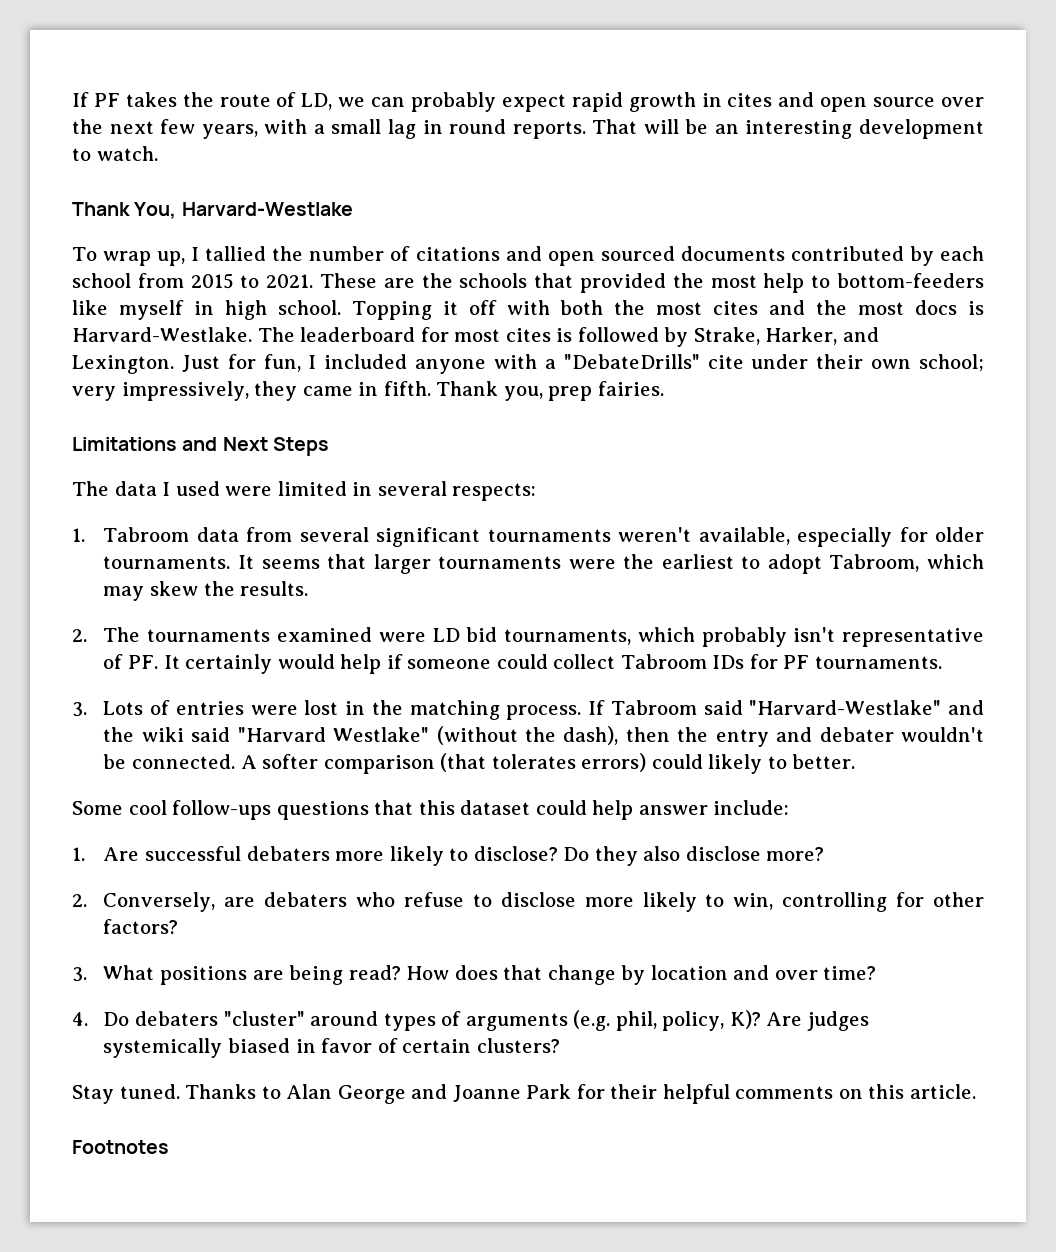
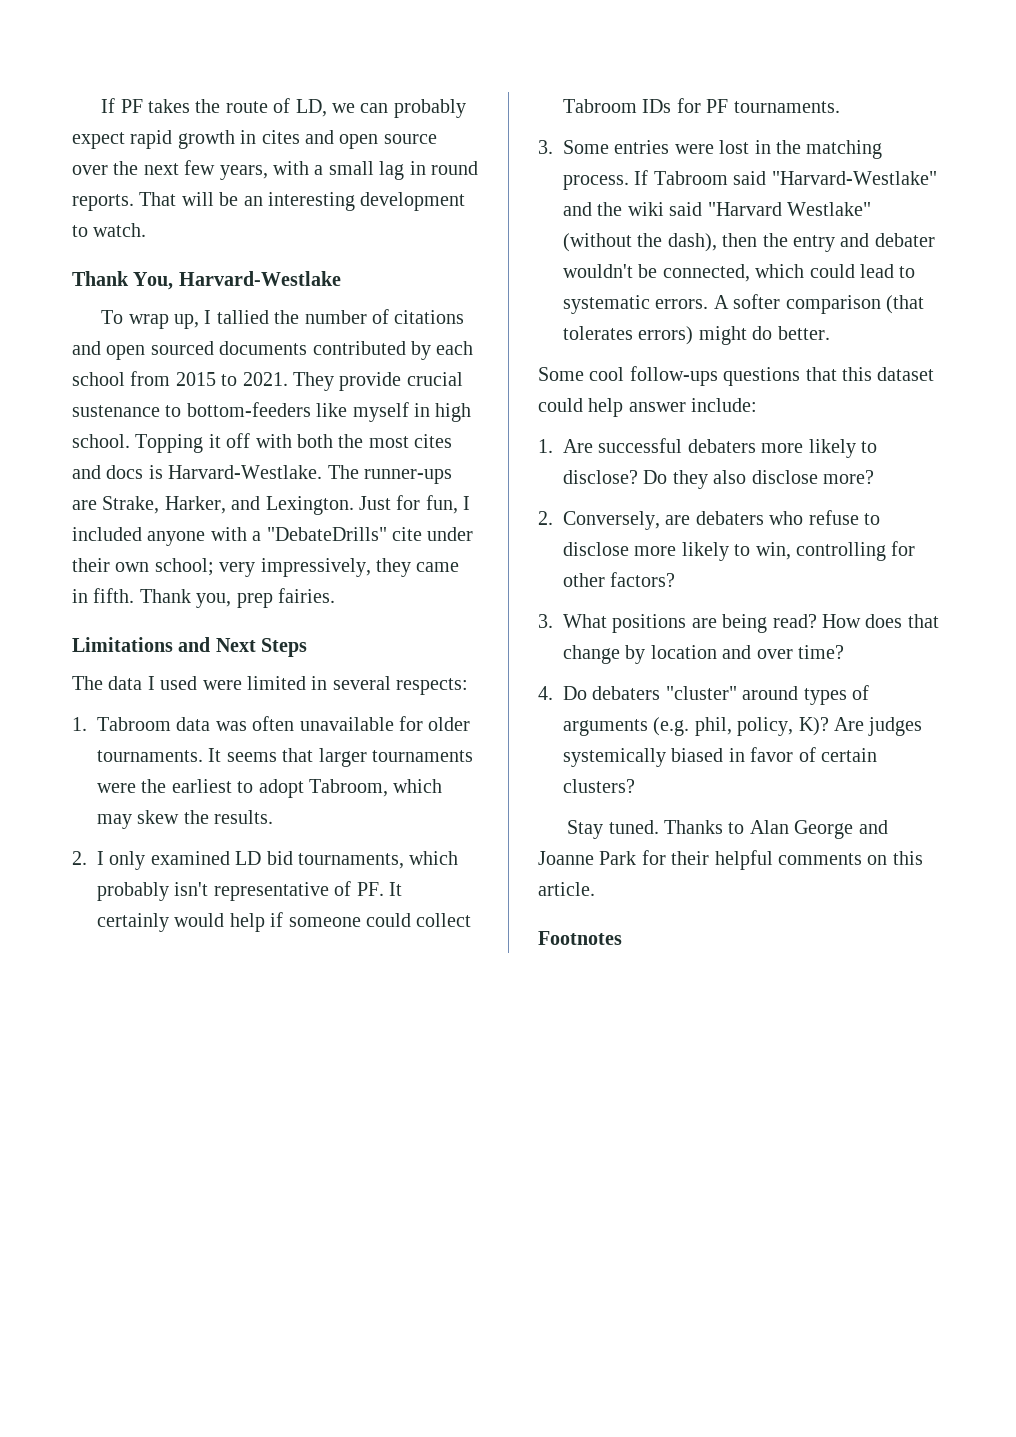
[320,273,805,293] These are the schools that provided the most help -> [293,372,463,391] [72,405,160,417] They provide crucial sustenance
[816,300,905,315] the most -> (101, 472) none
[300,327,689,347] leaderboard for most cites is followed by -> [364,469,452,484] [72,500,97,510] runner-ups are
[246,527,893,547] from several significant tournaments weren't available, especially -> [215,716,394,731] was often unavailable
[103,627,426,642] The tournaments examined were -> [97,851,230,870] I only examined
[103,700,171,715] Lots of -> [563,140,609,154] Some
[132,754,236,769] connected. -> [662,264,916,282] [563,295,709,314] connected, which could lead to systematic errors.
[651,754,787,774] could likely to -> [698,326,773,345] might do

